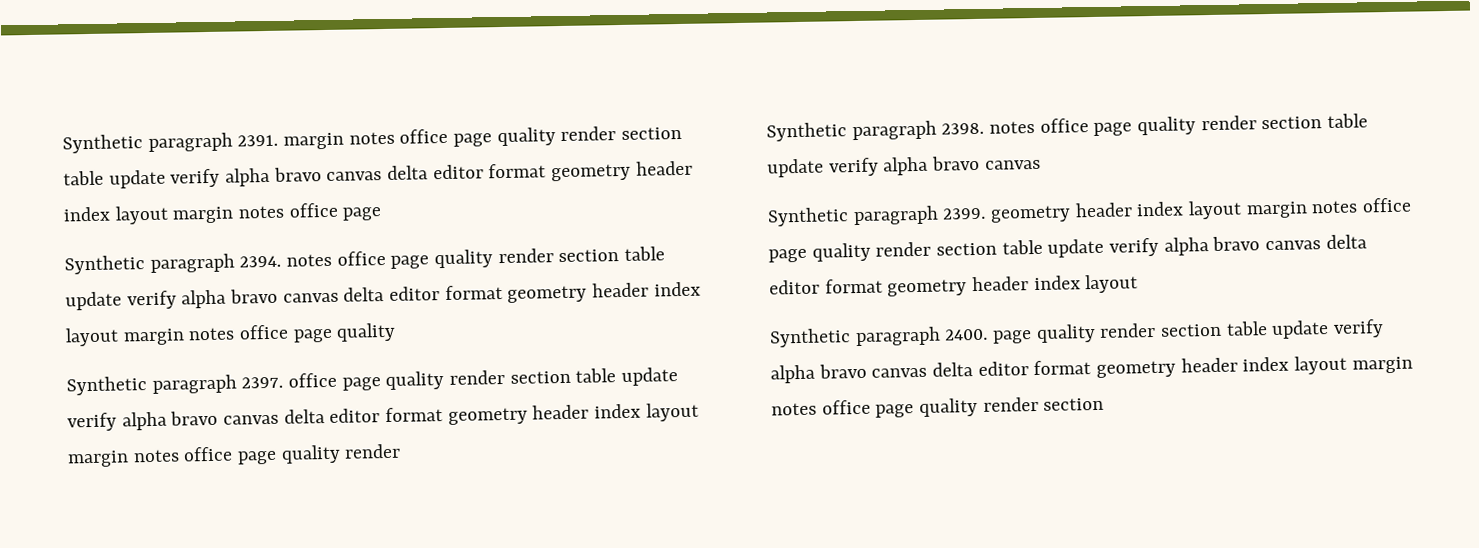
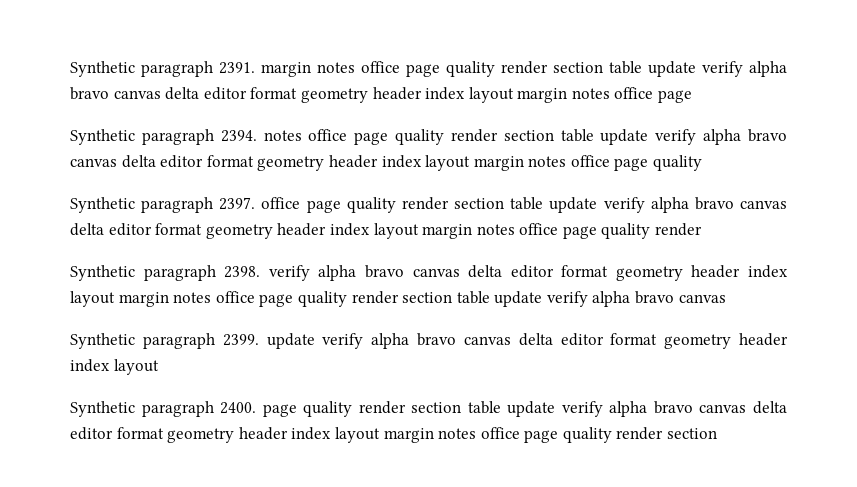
(985, 128) none -> [268,265,789,281] [70,291,169,307] verify alpha bravo canvas delta editor format geometry header index layout margin
[990,197,1413,223] [768,239,1043,263] geometry header index layout margin notes office page quality render section table -> (259, 340) none

